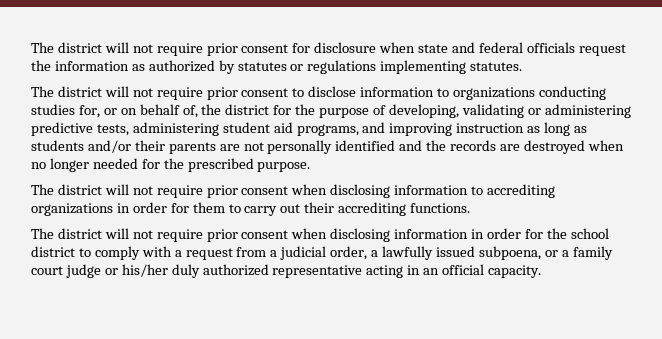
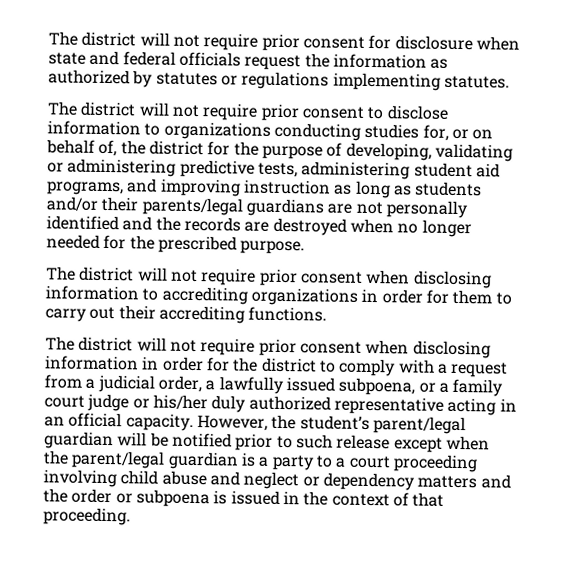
[168,142,216,154] parents -> [141,197,324,217] parents/legal guardians
[570,228,609,239] school -> (259, 364) none
(542, 271) none -> [196,414,466,435] [44,431,490,453] [43,450,478,473] [43,469,511,491] [43,488,445,508] [43,507,131,526] However, the student’s parent/legal guardian will be notified prior to such release except when the parent/legal guardian is a party to a court proceeding involving child abuse and neglect or dependency matters and the order or subpoena is issued in the context of that proceeding.

